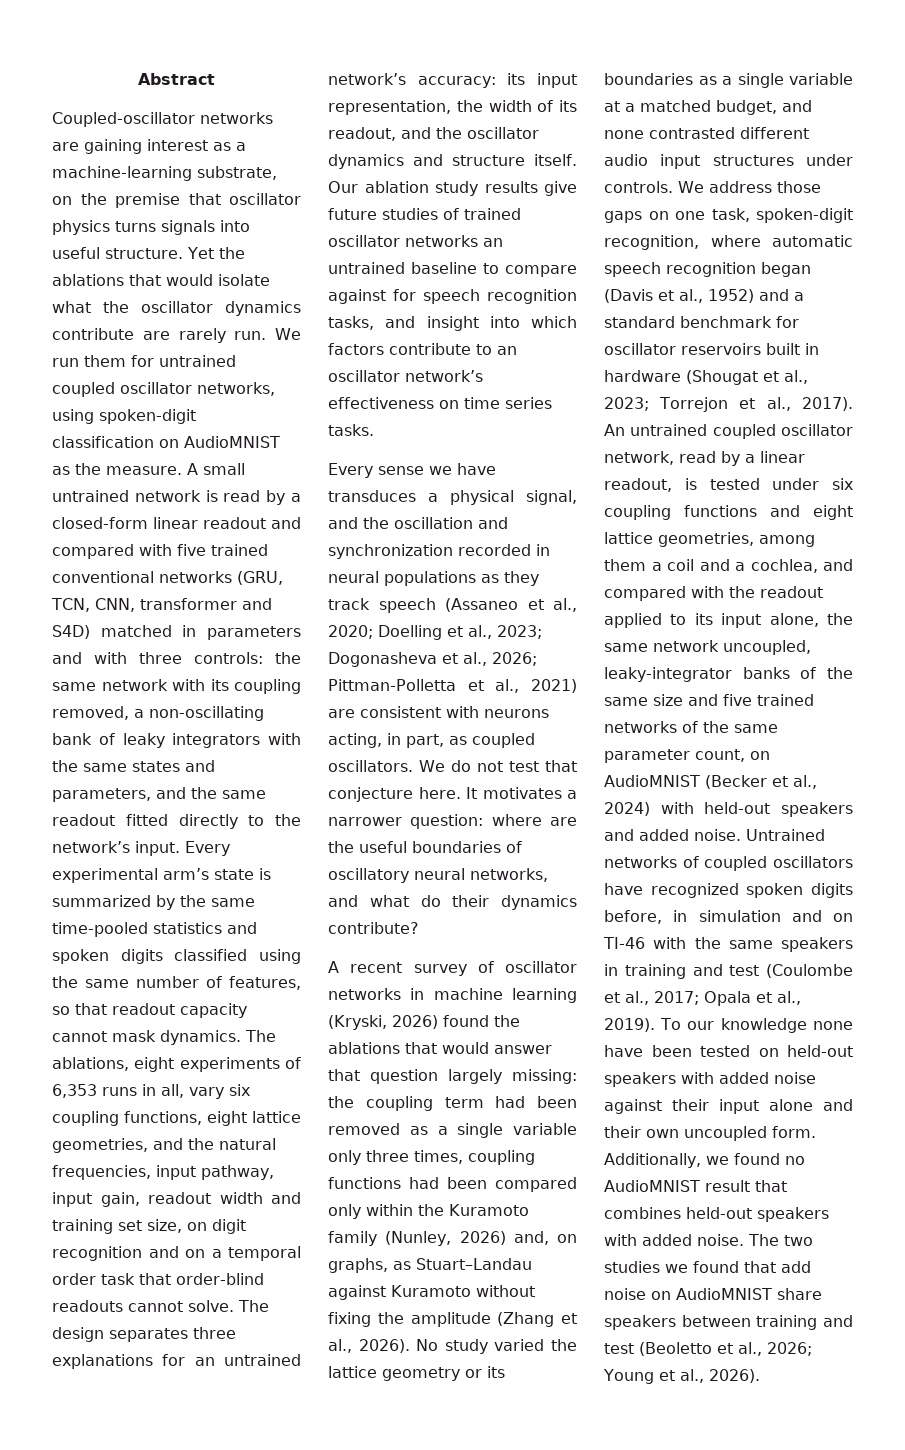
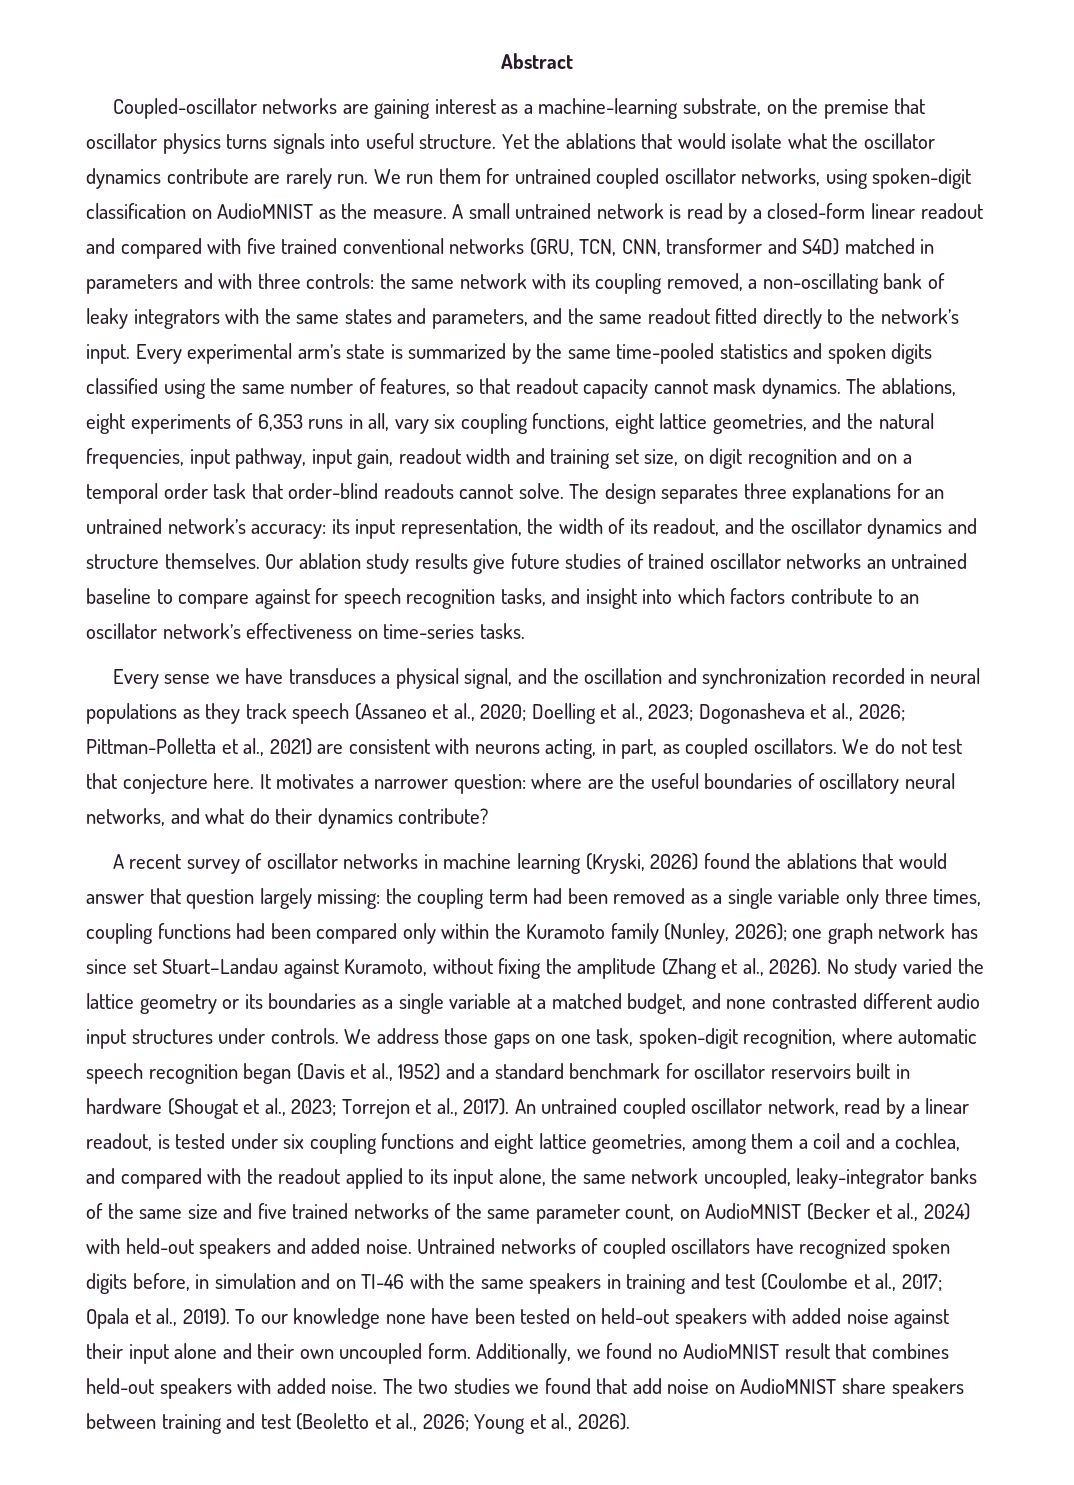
[534,154,578,166] itself. -> [164,553,260,569] themselves.
[464,397,552,409] time series -> [383,624,475,639] time-series
[459,1231,577,1245] [328,1258,411,1273] 2026) and, on graphs, as -> [734,923,979,944] [86,959,157,974] 2026); one graph network has since set
[391,1285,471,1297] Kuramoto -> [344,959,428,976] Kuramoto,

